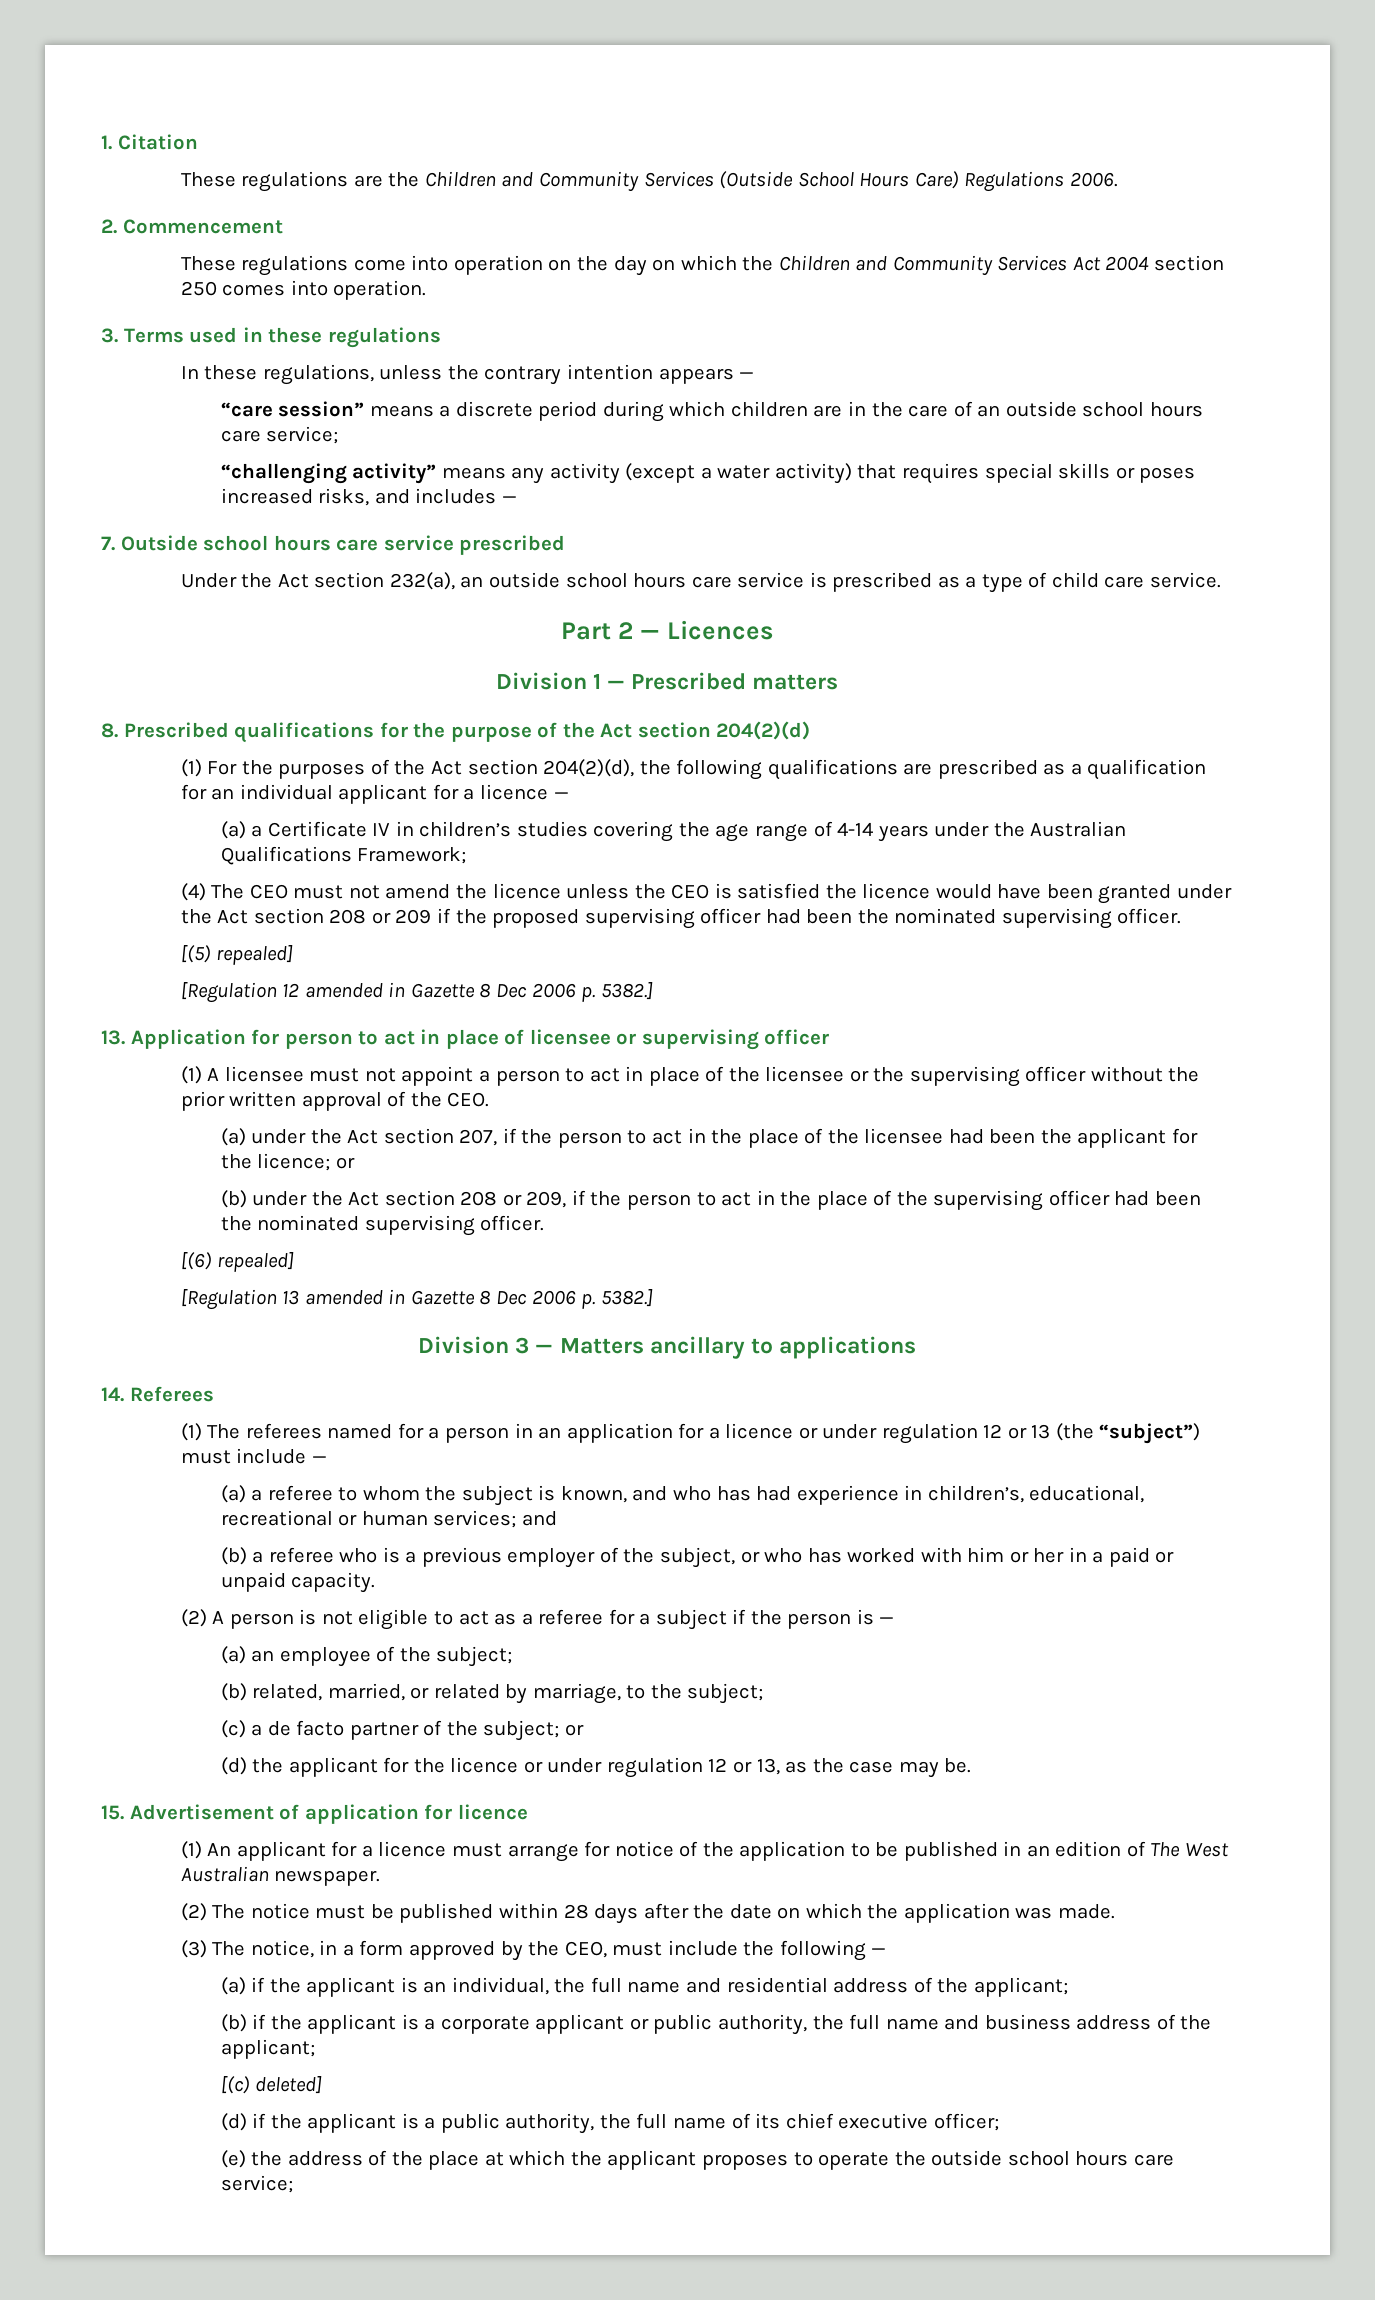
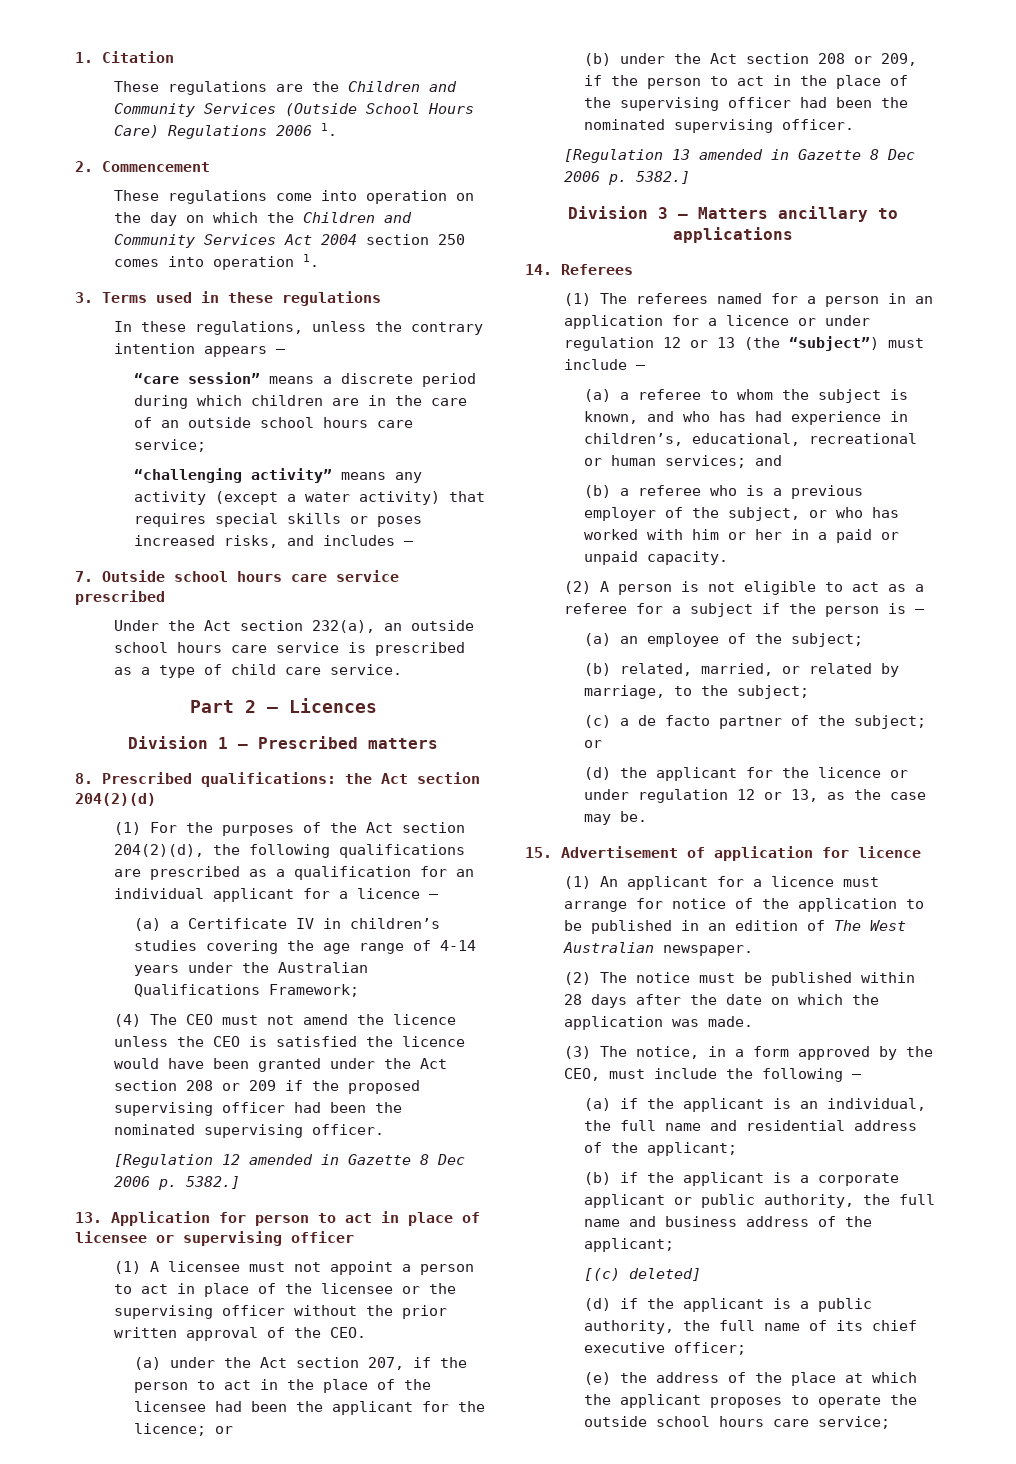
[1069,172,1118,187] 2006. -> [276,123,338,136] 2006 1.
[333,280,427,300] operation. -> [213,254,320,270] operation 1.
[234,722,558,743] qualifications for the purpose of -> [201,772,336,787] qualifications:
[180,945,294,965] // [(5) repealed] -> (385, 1129) none
[180,1252,295,1272] // [(6) repealed] -> (855, 124) none

